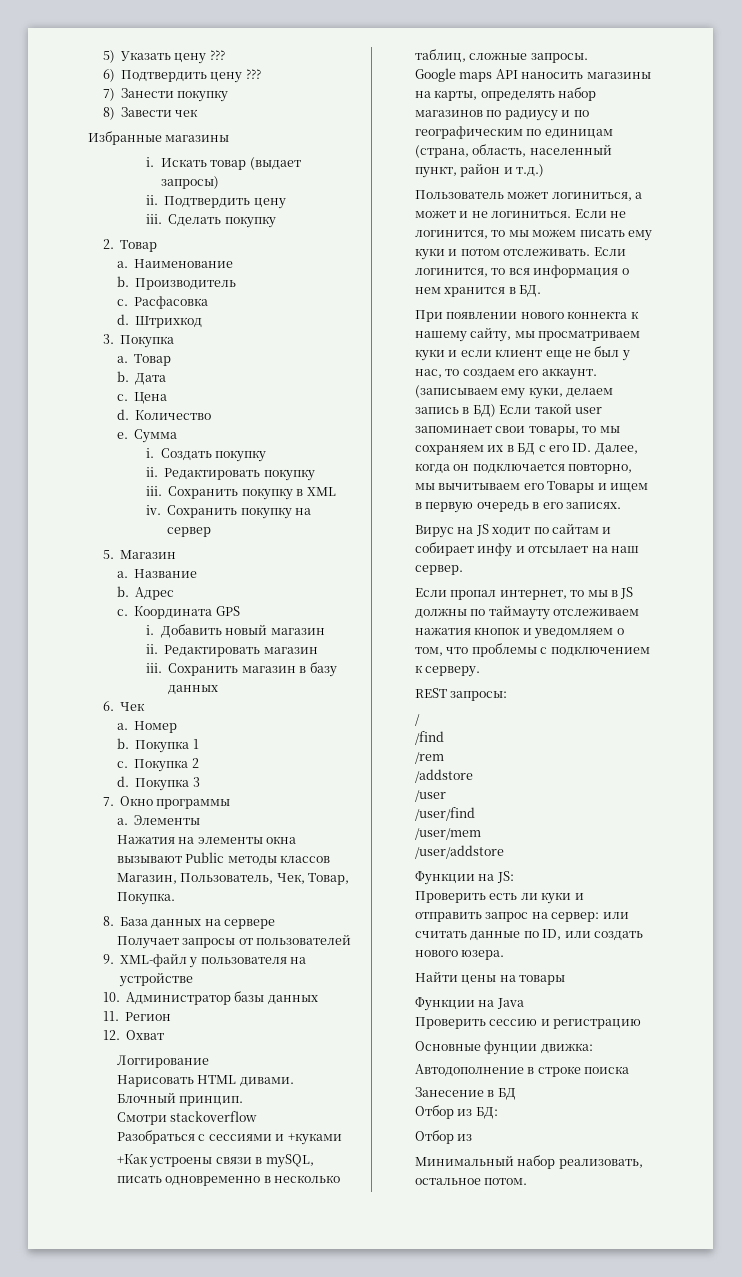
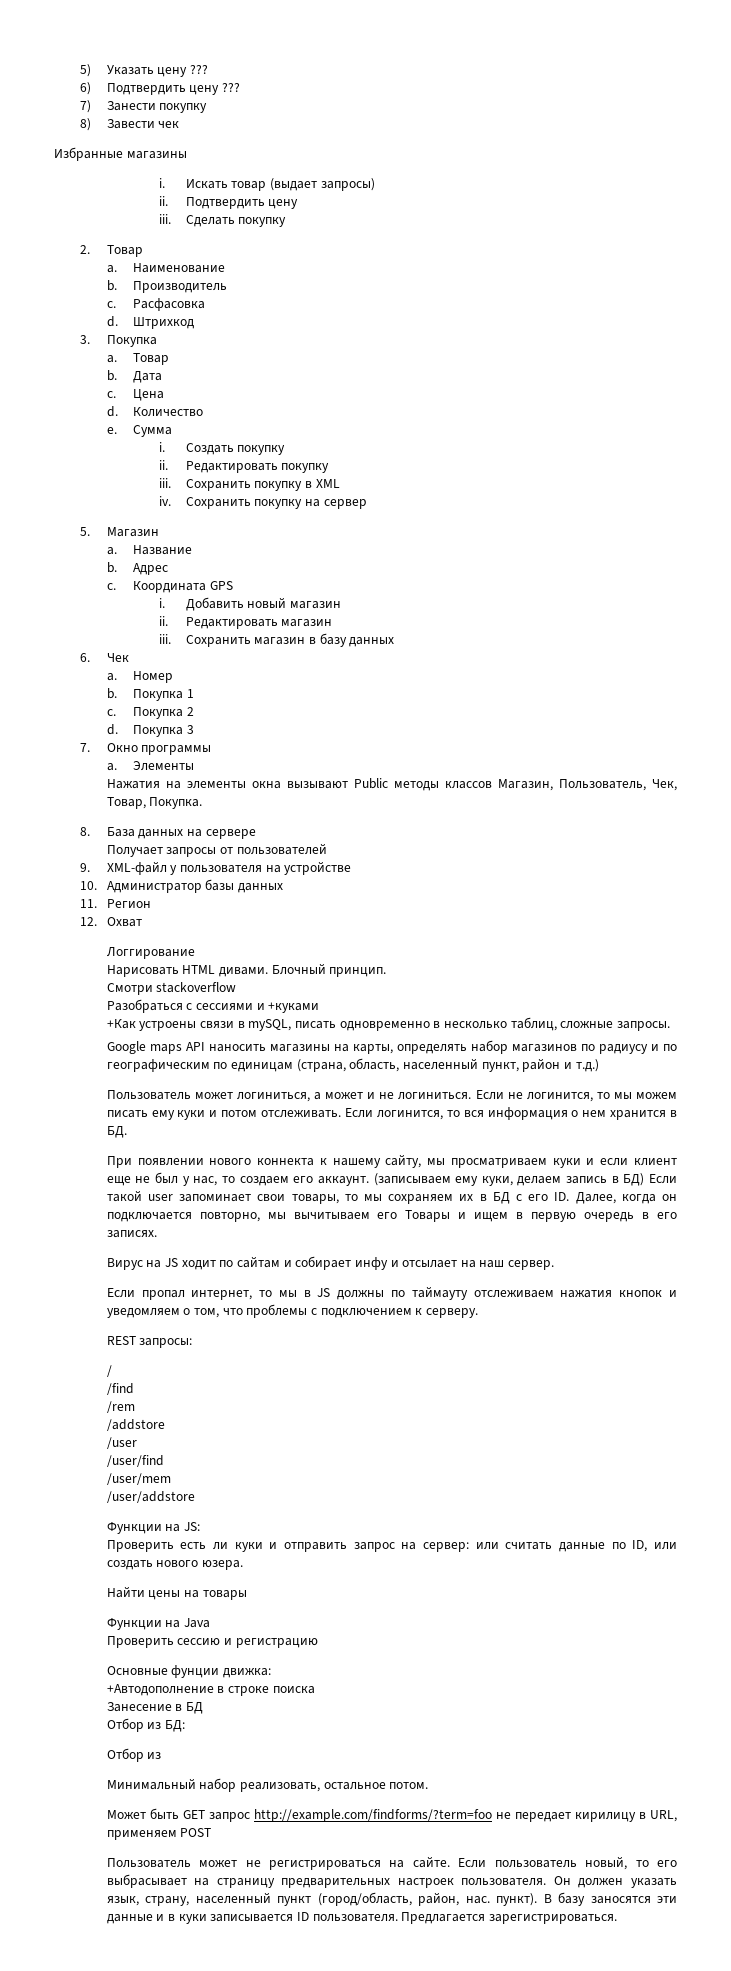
[415,1064,525,1077] Автодополнение -> [106,1684,214,1696] +Автодополнение
(528, 1181) none -> [106,1808,677,1822] [106,1828,212,1840] [106,1856,677,1870] [106,1874,678,1888] [106,1892,677,1906] [106,1912,617,1924] // Может быть GET запрос http://example.com/findforms/?term=foo не передает кирилицу в URL, применяем POST // Пользователь может не регистрироваться на сайте. Если пользователь новый, то его выбрасывает на страницу предварительных настроек пользователя. Он должен указать язык, страну, населенный пункт (город/область, район, нас. пункт). В базу заносятся эти данные и в куки записывается ID пользователя. Предлагается зарегистрироваться.

